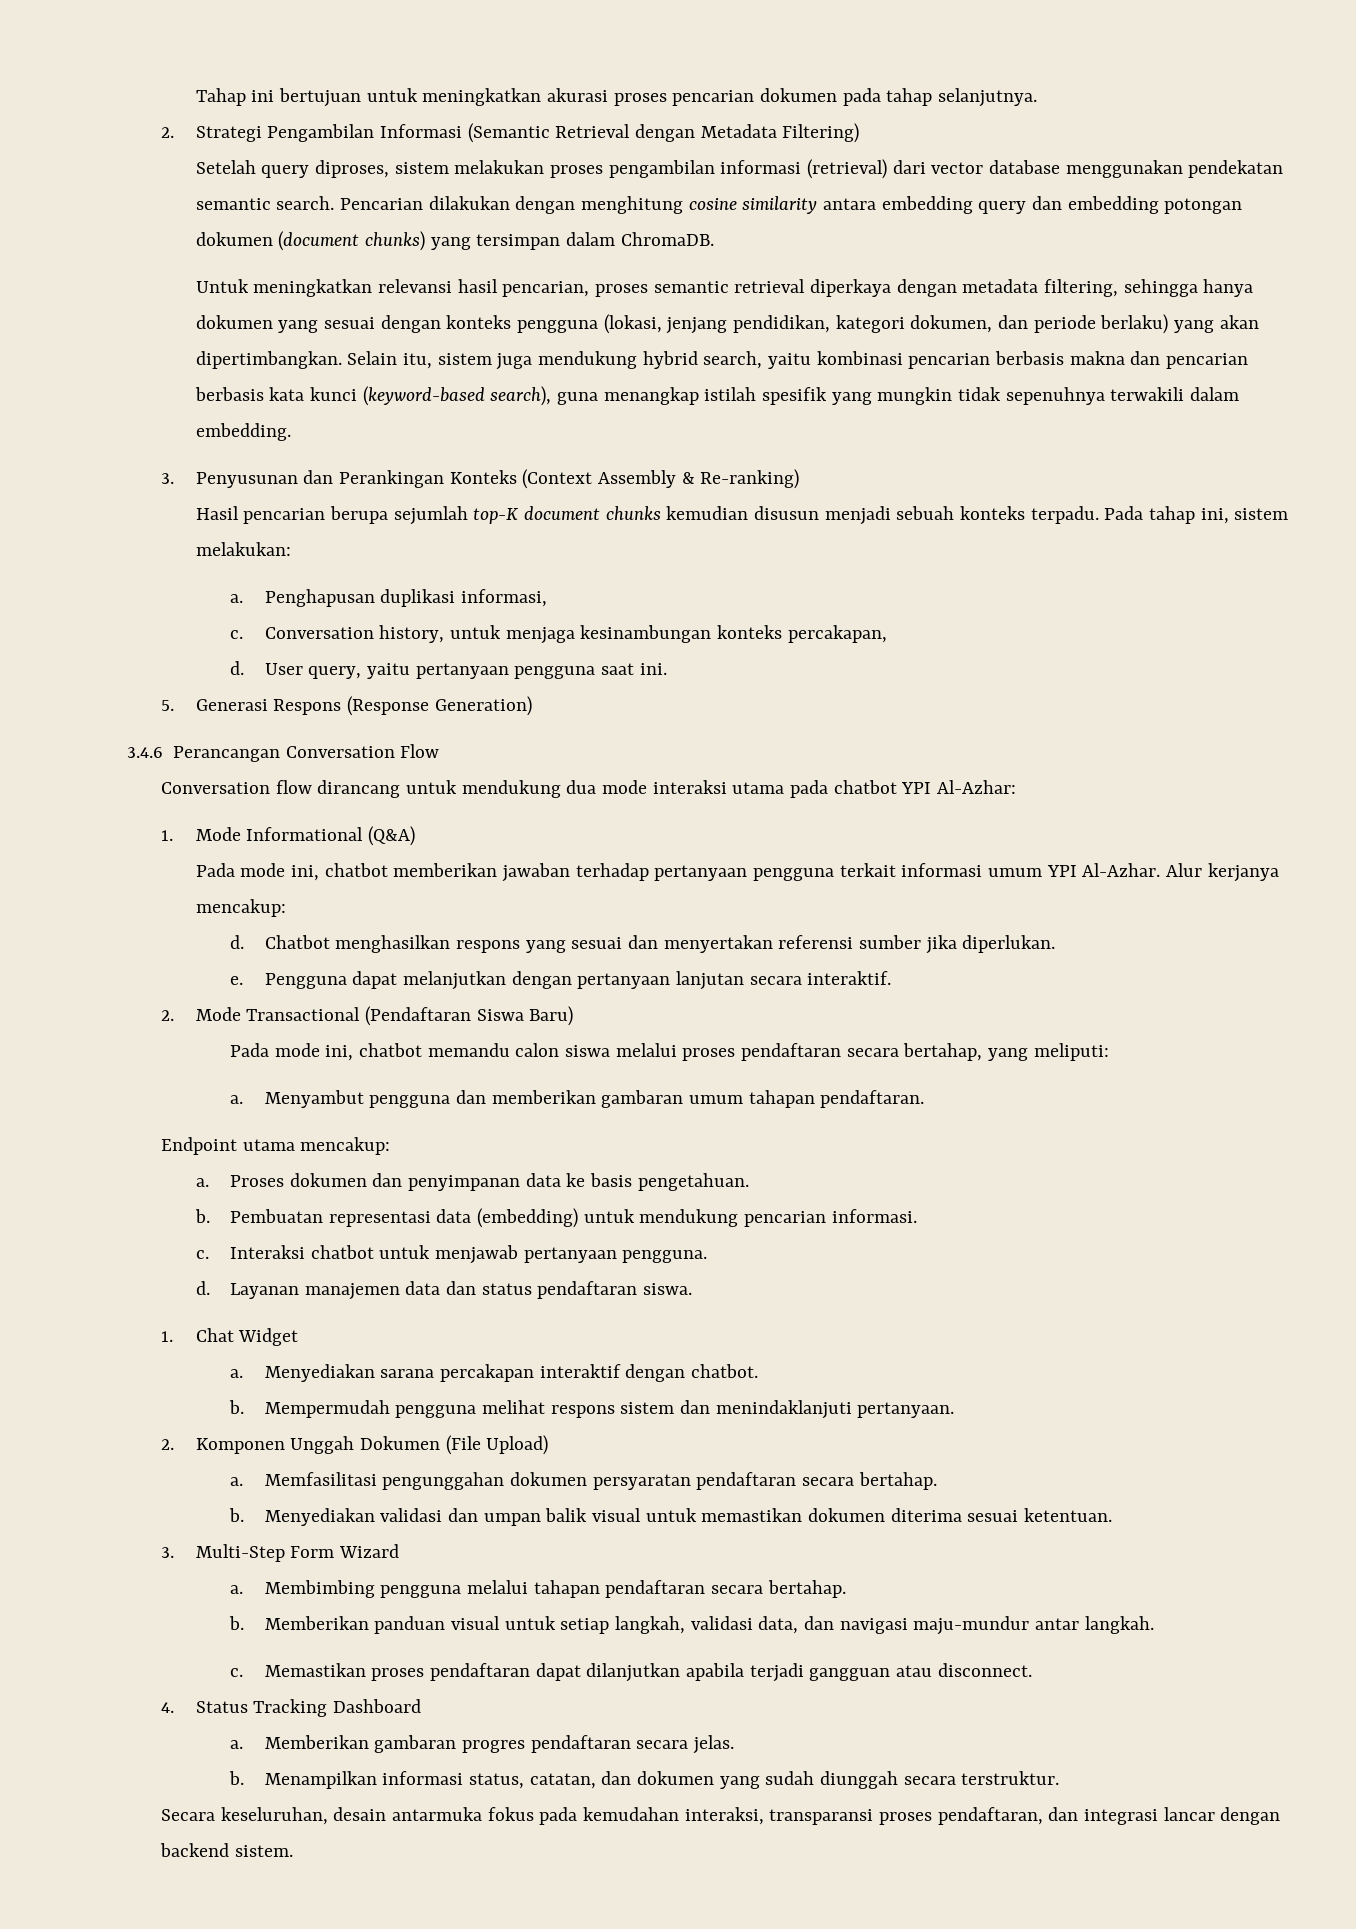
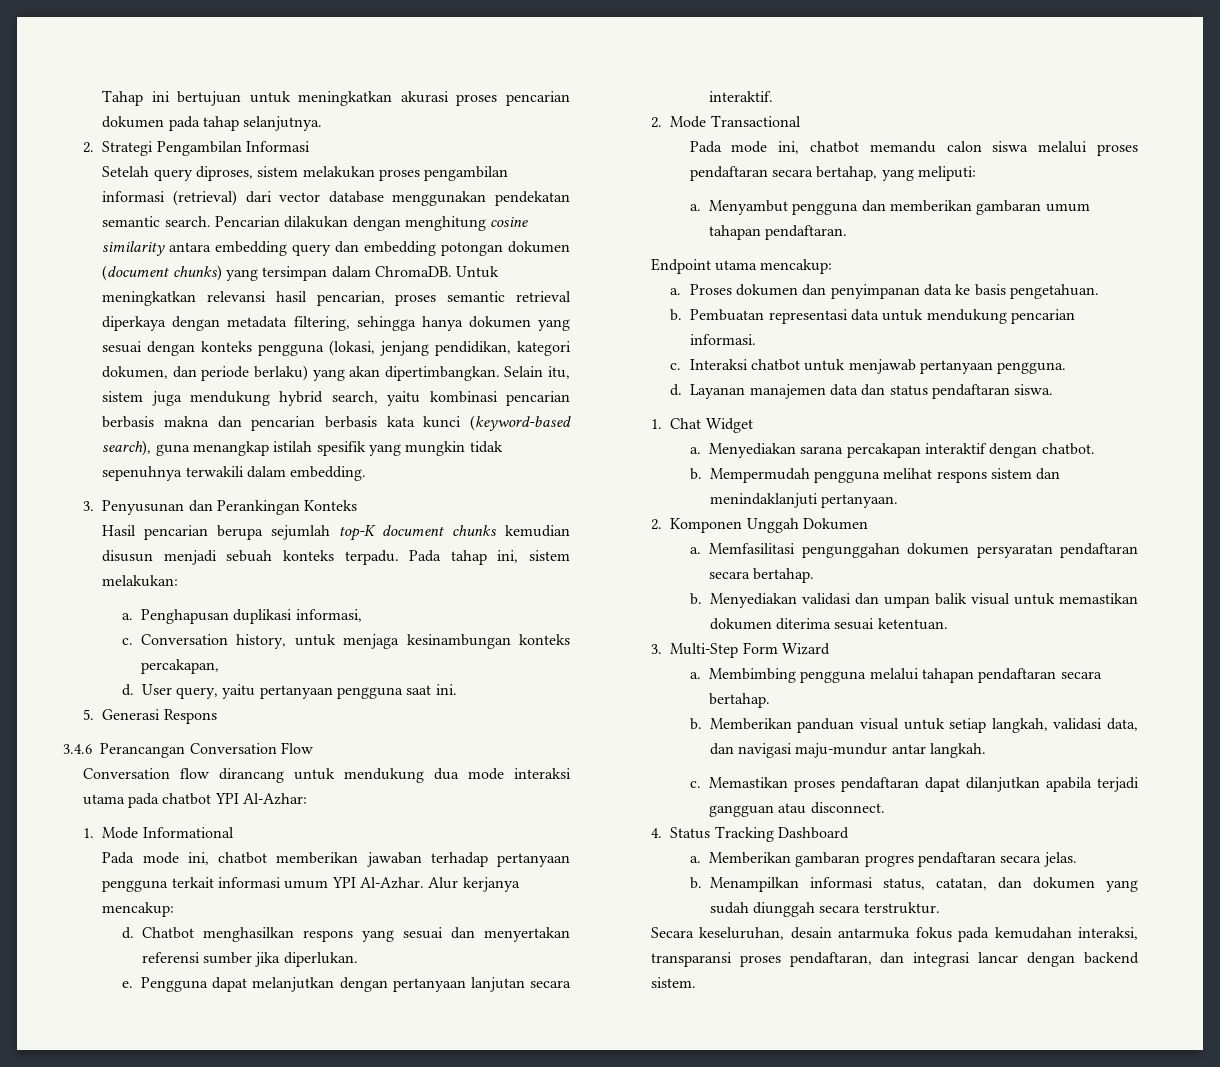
[467,123,860,143] (Semantic Retrieval dengan Metadata Filtering) -> (310, 146) none
(714, 239) // -> (452, 271) none
[522,469,800,489] (Context Assembly & Re-ranking) -> (358, 505) none
[346,696,532,716] (Response Generation) -> (217, 716) none
[367,826,415,846] (Q&A) -> (234, 832) none
[364,1006,574,1026] (Pendaftaran Siswa Baru) -> (801, 121) none
[477,1208,579,1228] (embedding) -> (879, 315) none
[445,1435,549,1455] (File Upload) -> (868, 524) none

